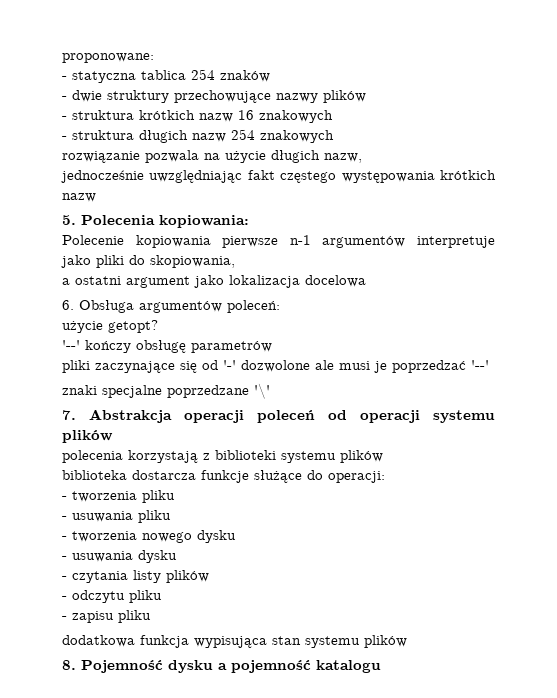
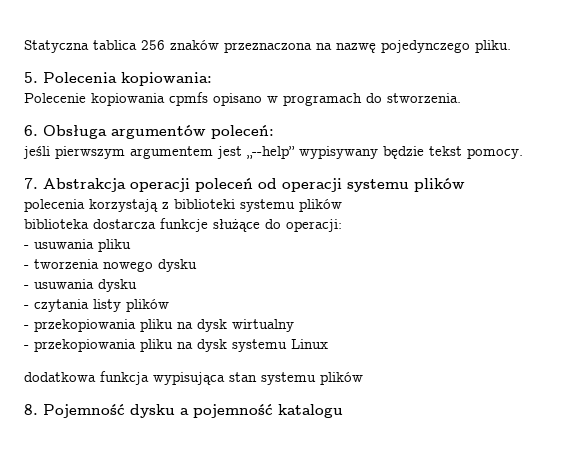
[62,53,154,63] [62,69,270,83] [62,90,366,103] [62,110,333,123] [62,129,334,143] [62,150,362,163] [61,170,496,183] [62,193,96,202] proponowane: // - statyczna tablica 254 znaków // - dwie struktury przechowujące nazwy plików // - struktura krótkich nazw 16 znakowych // - struktura długich nazw 254 znakowych // rozwiązanie pozwala na użycie długich nazw, // jednocześnie uwzględniając fakt częstego występowania krótkich nazw -> [24,40,511,53] Statyczna tablica 256 znaków przeznaczona na nazwę pojedynczego pliku.
[222,235,495,248] [61,255,235,268] [62,275,366,288] [62,300,280,313] [62,320,158,333] [62,340,272,353] [62,360,489,373] [62,383,270,399] pierwsze n-1 argumentów interpretuje jako pliki do skopiowania, // a ostatni argument jako lokalizacja docelowa // 6. Obsługa argumentów poleceń: // użycie getopt? // '--' kończy obsługę parametrów // pliki zaczynające się od '-' dozwolone ale musi je poprzedzać '--' // znaki specjalne poprzedzane '\' -> [169,92,461,106] [24,125,274,139] [23,146,523,159] cpmfs opisano w programach do stworzenia. // 6. Obsługa argumentów poleceń: // jeśli pierwszym argumentem jest „--help” wypisywany będzie tekst pomocy.
[62,490,175,503] // - tworzenia pliku -> (342, 225) none
[72,590,162,603] [62,610,151,623] odczytu pliku // - zapisu pliku -> [34,319,294,332] [24,339,328,352] przekopiowania pliku na dysk wirtualny // - przekopiowania pliku na dysk systemu Linux

